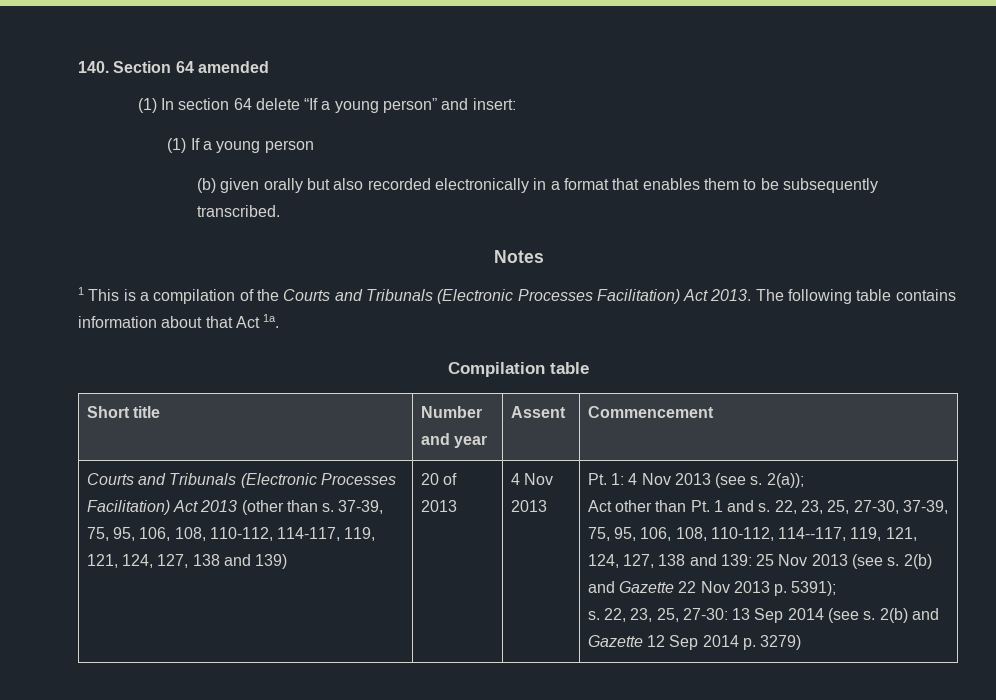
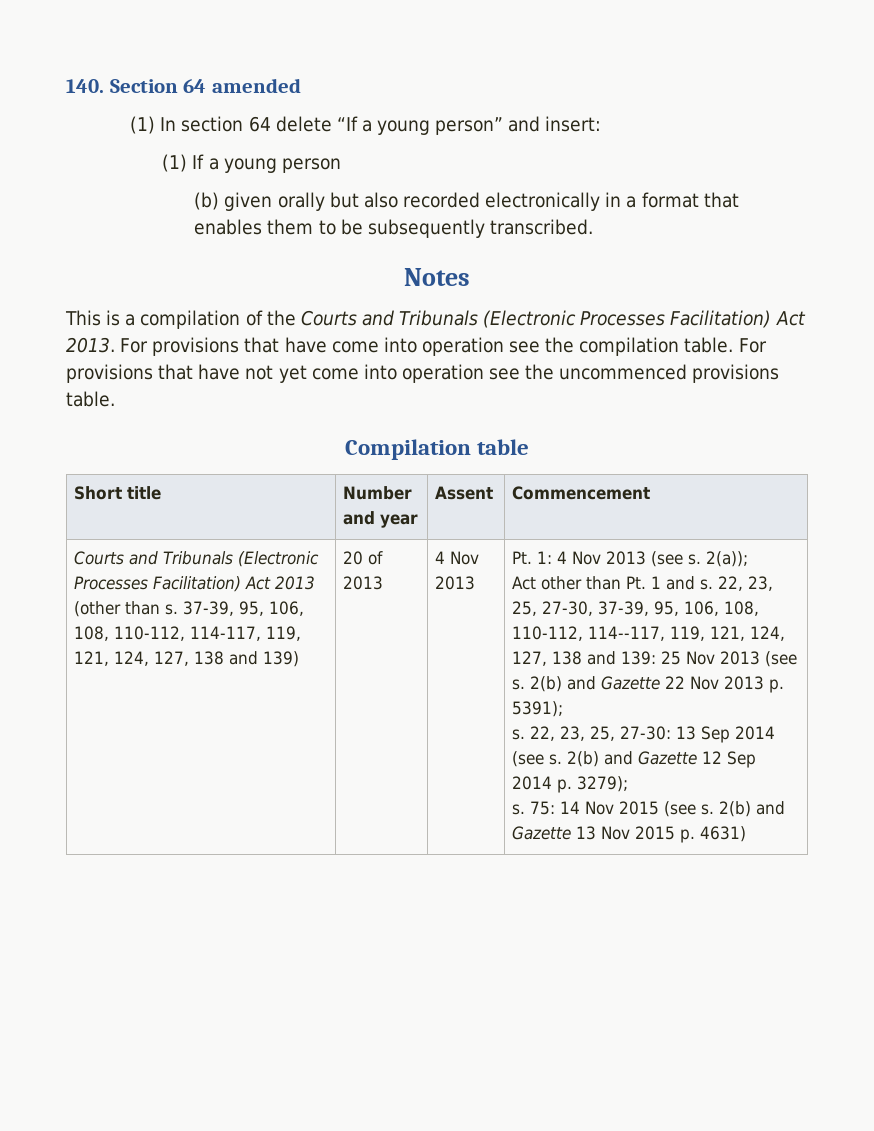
[78,287,84,295] 1 -> (470, 277) none
[755,289,956,304] [78,314,280,328] The following table contains information about that Act 1a. -> [120,337,767,356] [66,364,780,383] [66,391,115,407] For provisions that have come into operation see the compilation table. For provisions that have not yet come into operation see the uncommenced provisions table.
[86,527,109,541] 75, -> (235, 608) none
[587,527,610,541] 75, -> (650, 608) none
[760,635,802,650] 3279) -> [577,776,629,792] [512,801,786,817] [512,826,747,843] 3279); // s. 75: 14 Nov 2015 (see s. 2(b) and Gazette 13 Nov 2015 p. 4631)

